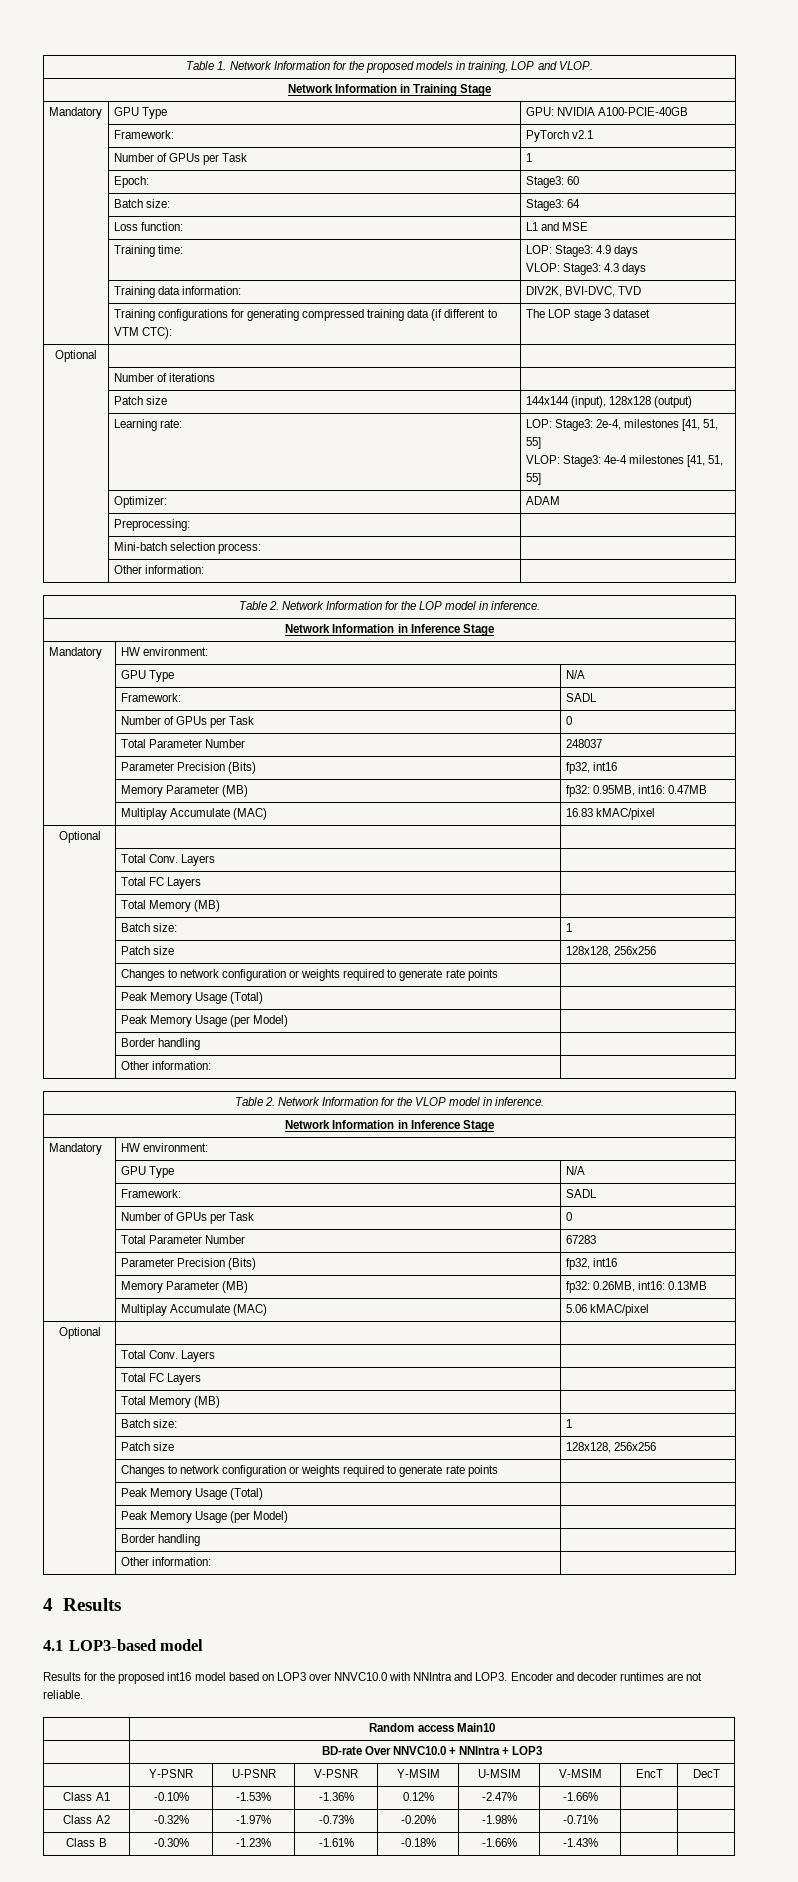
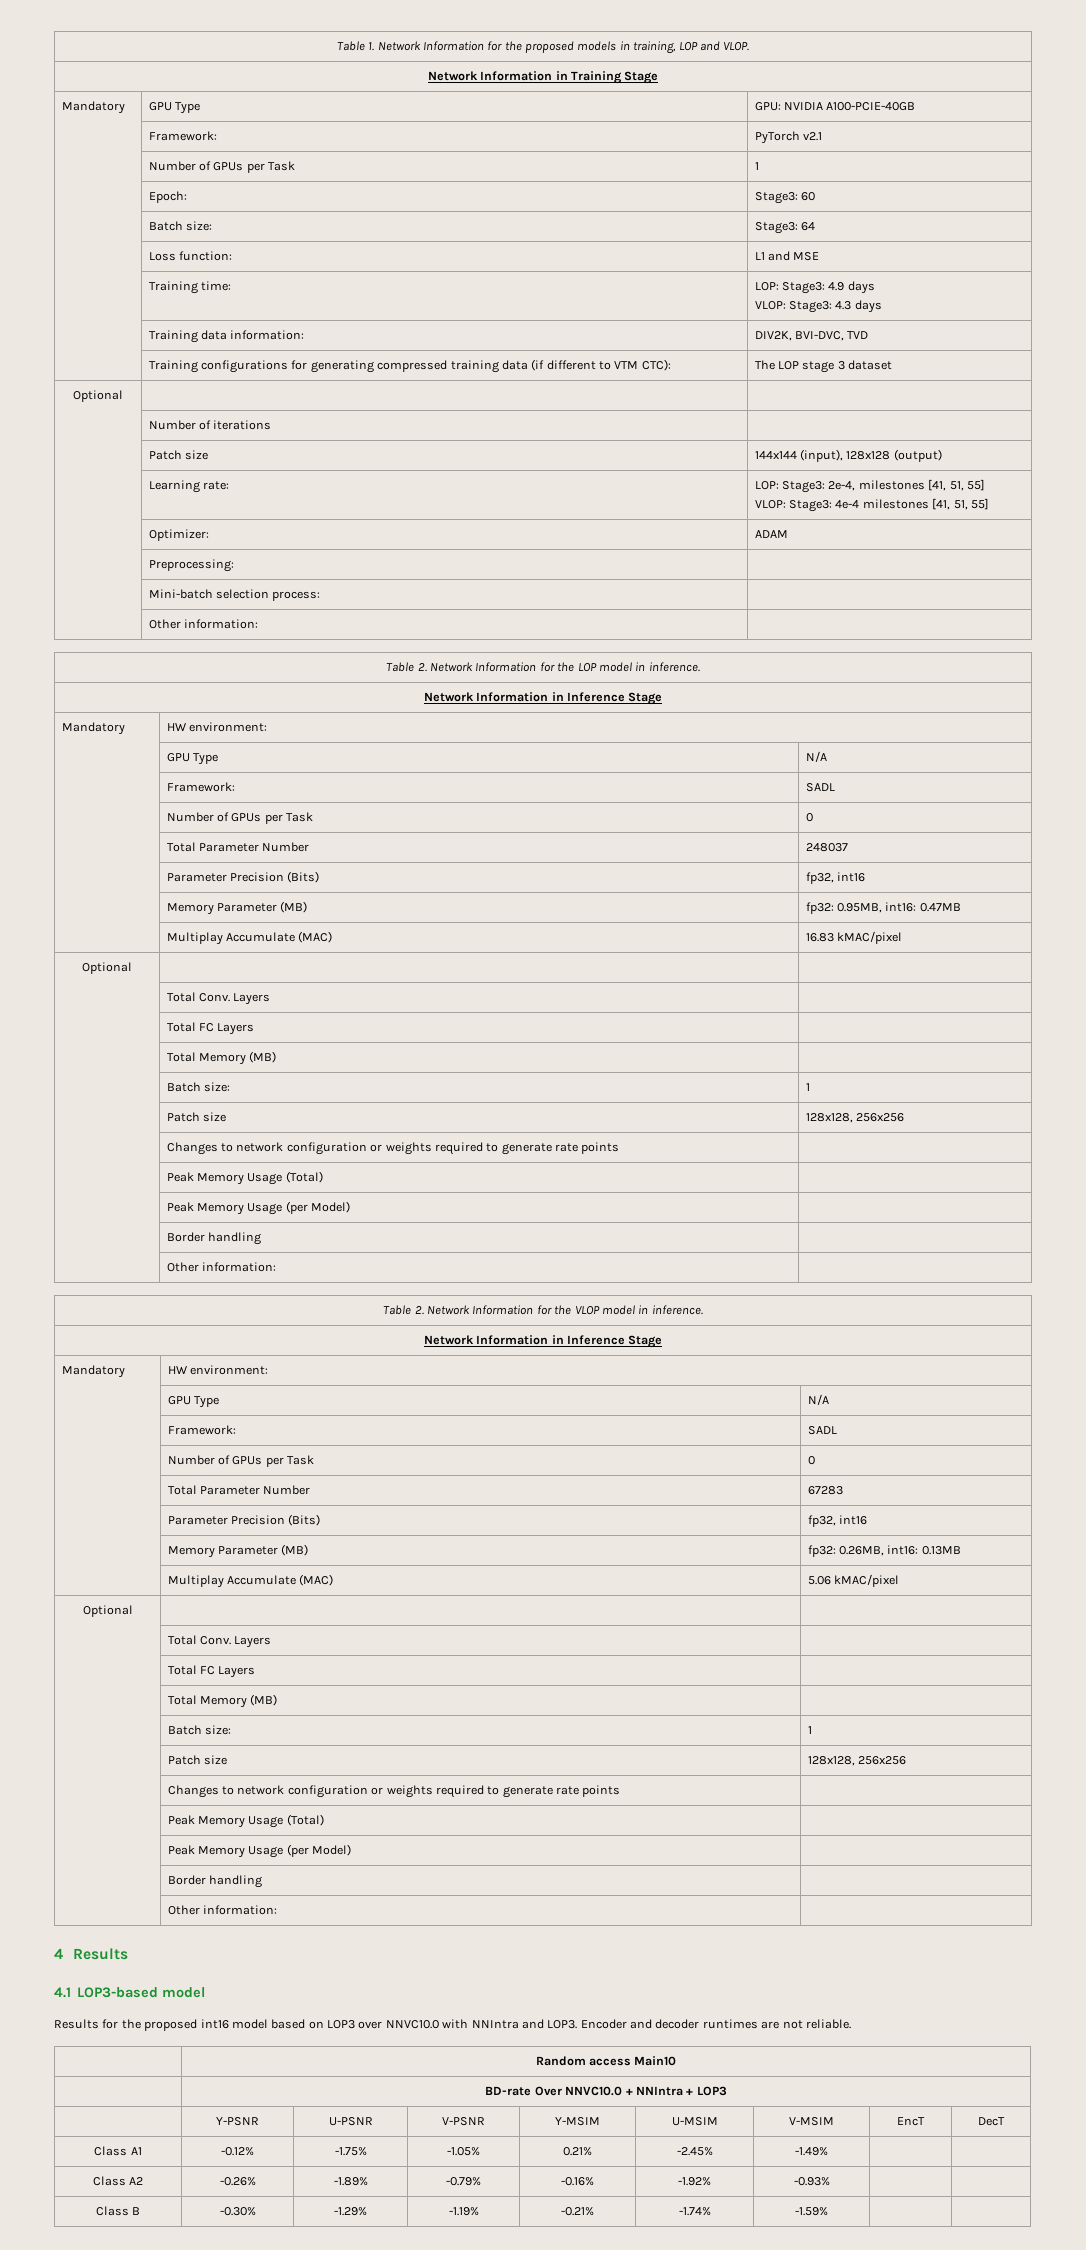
[153,1792,189,1801] [235,1792,271,1801] [318,1792,354,1801] [402,1792,434,1801] [481,1792,517,1801] [562,1792,598,1801] [63,1815,110,1824] [153,1815,189,1824] [235,1815,271,1824] [318,1815,354,1824] [400,1815,436,1824] [481,1815,517,1824] [562,1815,598,1824] [66,1838,107,1847] [153,1838,189,1847] [235,1838,271,1847] [318,1838,354,1847] [400,1838,436,1847] [481,1838,517,1847] [562,1838,598,1847] -0.10% | -1.53% | -1.36% | 0.12% | -2.47% | -1.66% | | // Class A2 | -0.32% | -1.97% | -0.73% | -0.20% | -1.98% | -0.71% | | // Class B | -0.30% | -1.23% | -1.61% | -0.18% | -1.66% | -1.43% -> [221,2147,254,2156] [334,2147,367,2156] [446,2147,480,2156] [563,2147,592,2156] [676,2147,713,2156] [795,2147,828,2156] [92,2176,144,2186] [219,2177,256,2186] [333,2177,368,2186] [445,2177,481,2186] [561,2177,594,2186] [678,2177,711,2186] [793,2177,830,2186] [95,2206,141,2216] [219,2207,256,2216] [333,2207,367,2216] [448,2207,479,2216] [561,2207,594,2216] [678,2207,711,2216] [795,2207,828,2216] -0.12% | -1.75% | -1.05% | 0.21% | -2.45% | -1.49% | | // Class A2 | -0.26% | -1.89% | -0.79% | -0.16% | -1.92% | -0.93% | | // Class B | -0.30% | -1.29% | -1.19% | -0.21% | -1.74% | -1.59%

